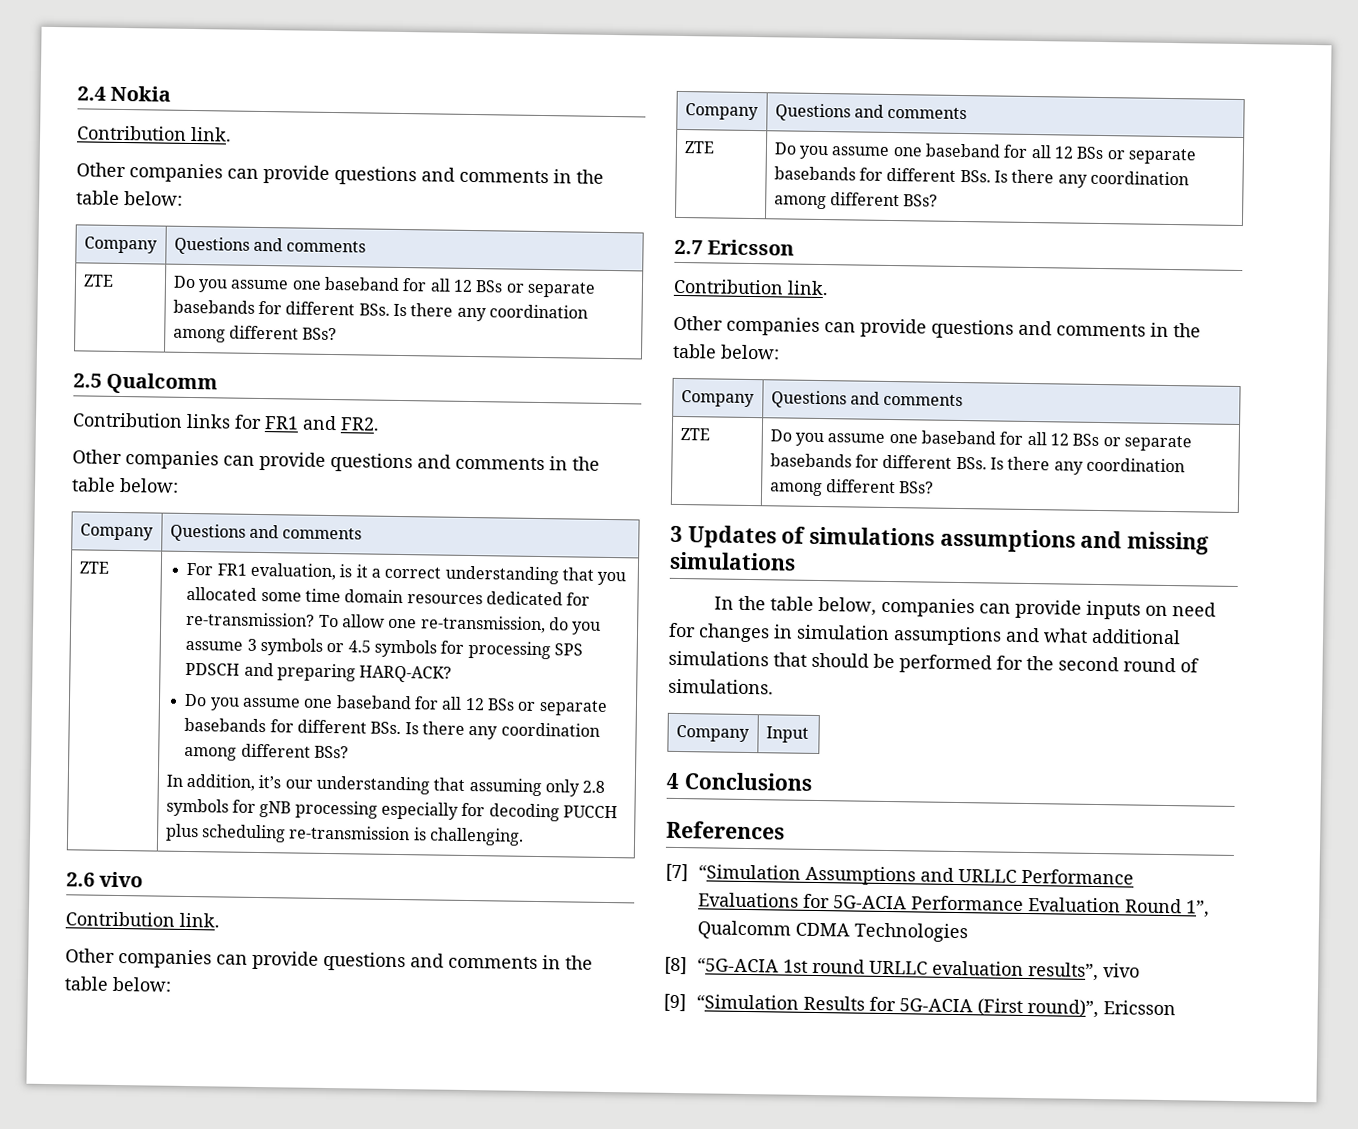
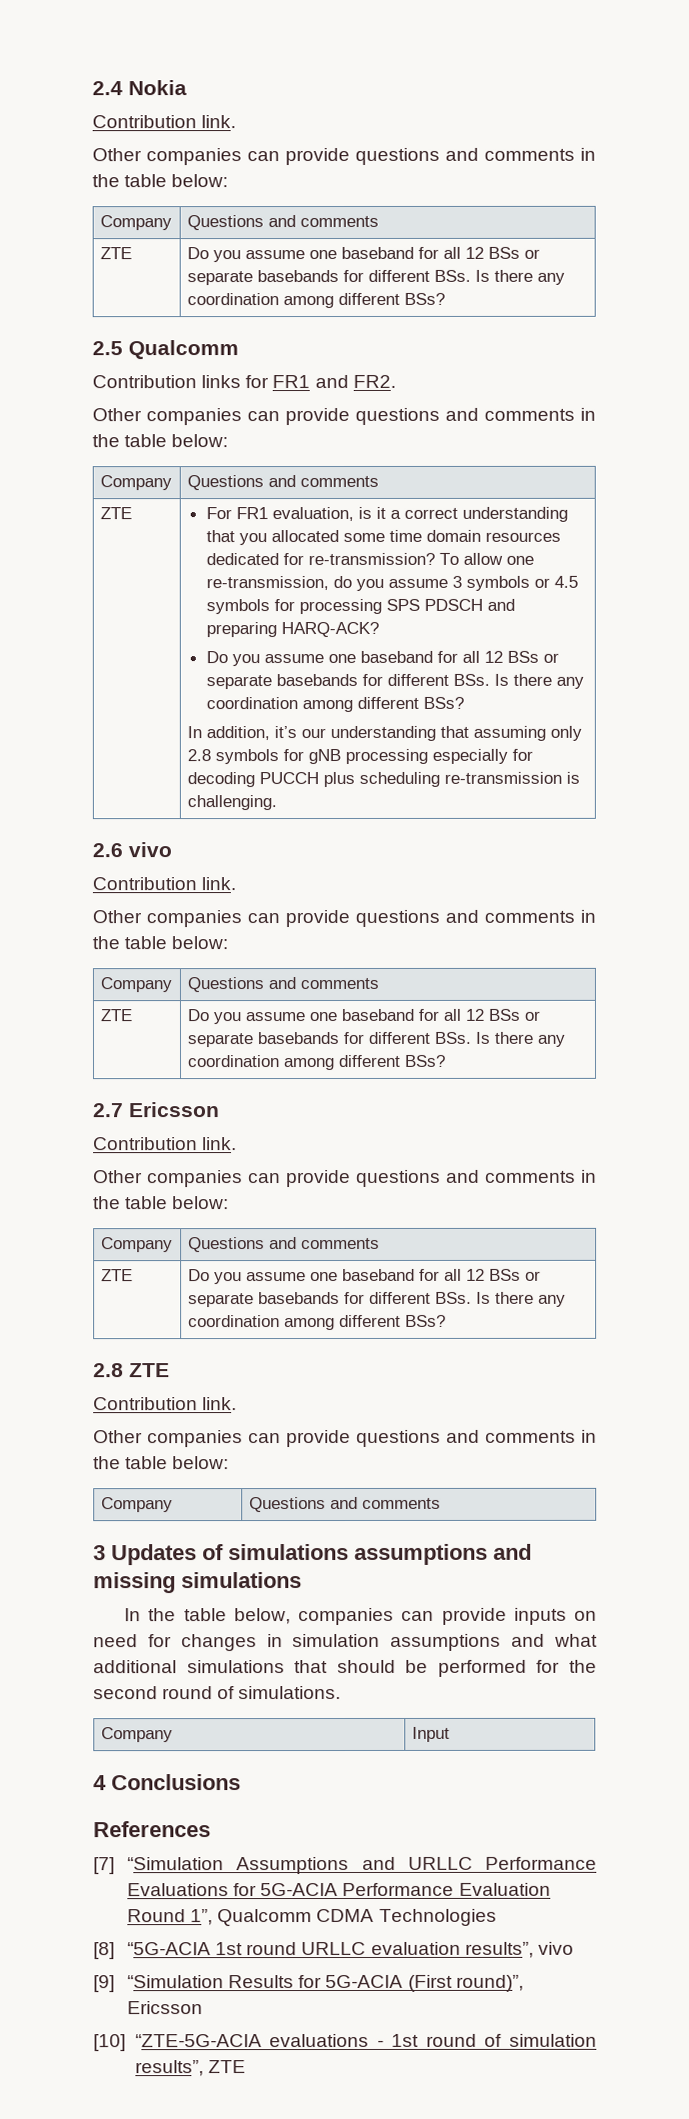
(935, 487) none -> [93,1363,170,1378] [93,1397,238,1411] [93,1429,597,1448] [93,1456,230,1470] [100,1497,173,1513] [248,1496,441,1513] // 2.8 ZTE // Contribution link. // Other companies can provide questions and comments in the table below: // Company | Questions and comments
(1177, 1008) none -> [93,2033,597,2052] [134,2060,246,2077] // [10] “ZTE-5G-ACIA evaluations - 1st round of simulation results”, ZTE

